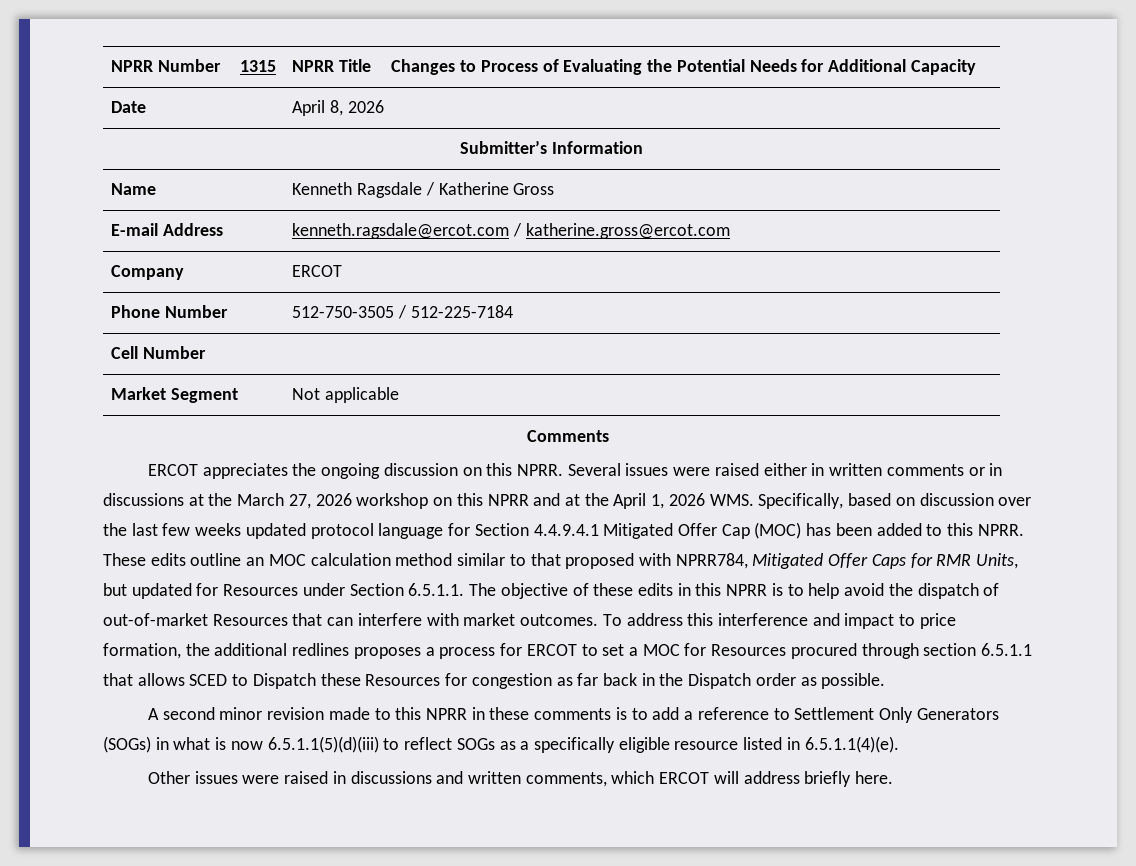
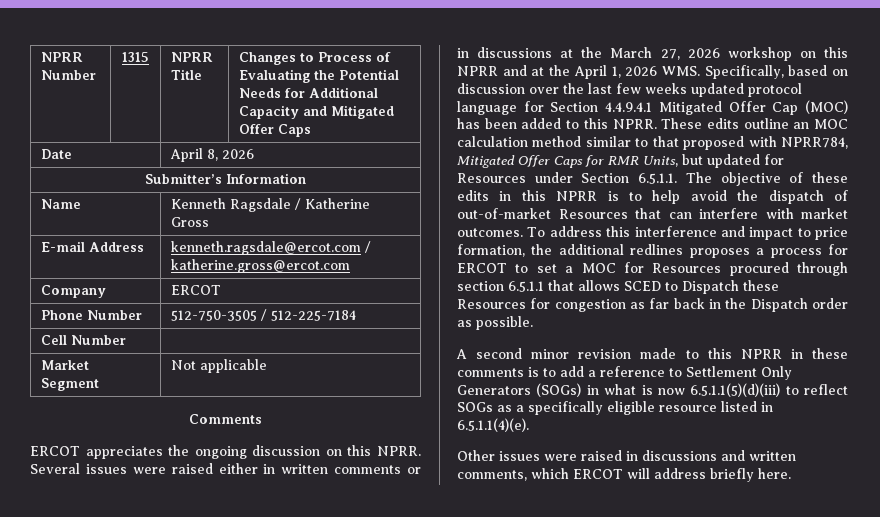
(976, 67) none -> [302,105,394,119] [238,124,311,137] and Mitigated Offer Caps

